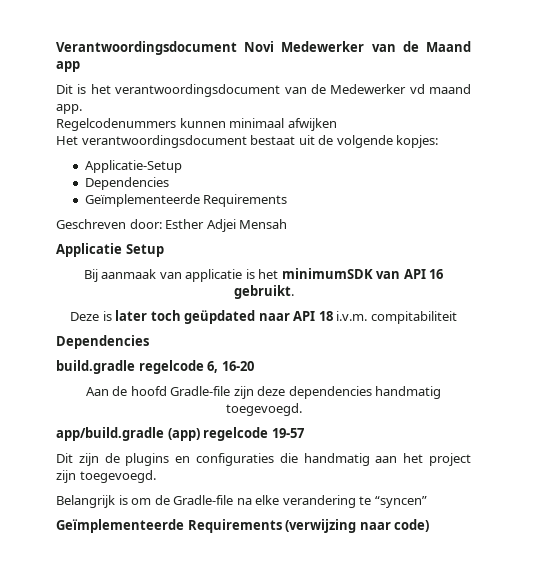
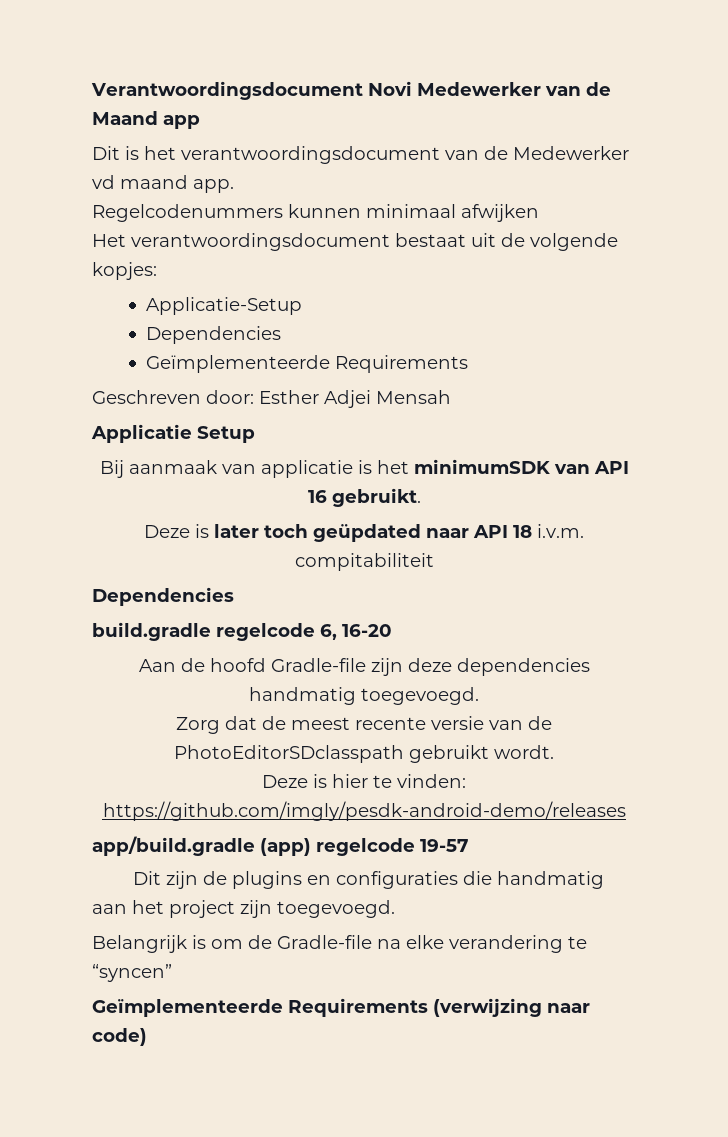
(302, 409) none -> [176,716,552,734] [174,745,554,763] [262,774,466,788] [102,801,626,821] // Zorg dat de meest recente versie van de PhotoEditorSDclasspath gebruikt wordt. // Deze is hier te vinden: https://github.com/imgly/pesdk-android-demo/releases

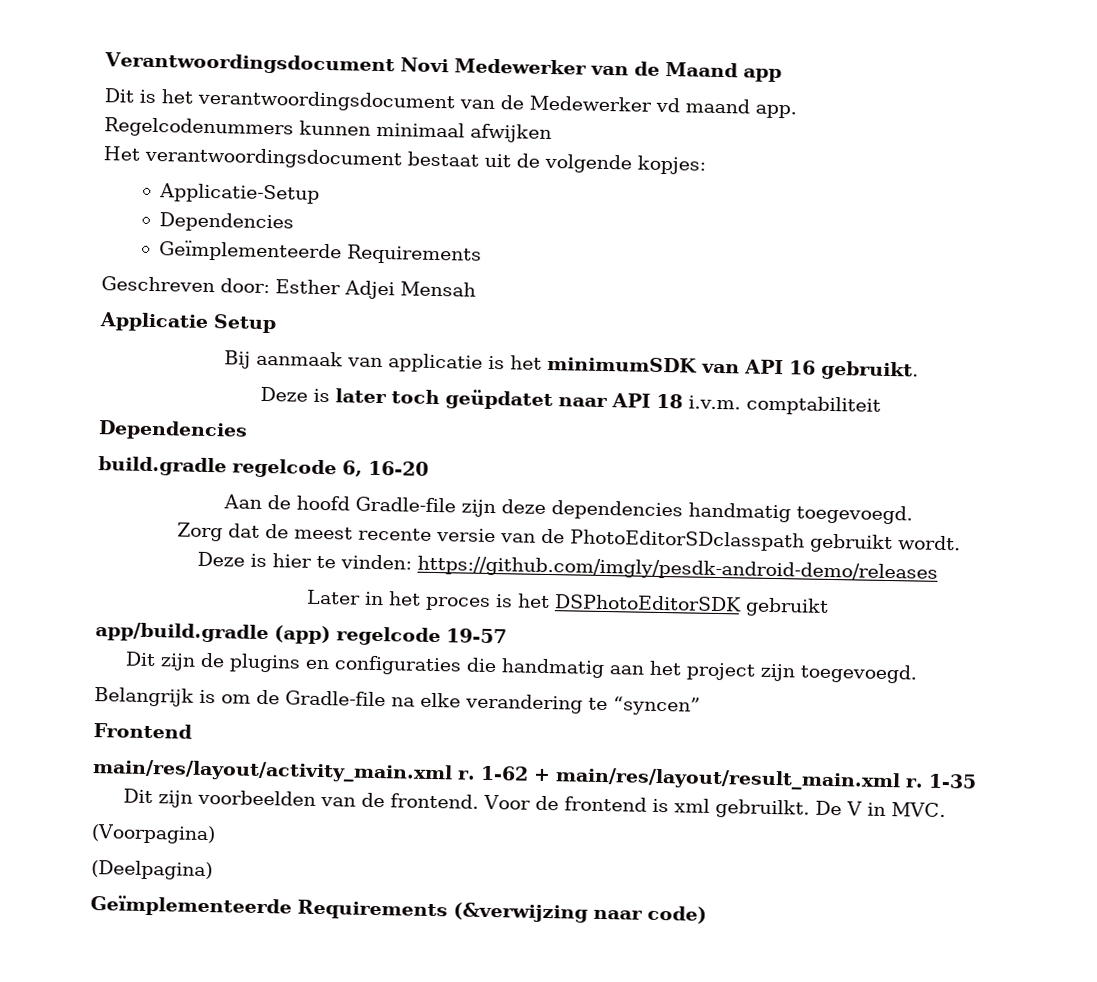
[313,524,421,542] geüpdated -> [444,389,553,411] geüpdatet
[294,553,434,571] compitabiliteit -> [746,395,882,416] comptabiliteit
(626, 811) none -> [305,589,829,617] // Later in het proces is het DSPhotoEditorSDK gebruikt
[92,998,542,1017] // Geïmplementeerde Requirements (verwijzing -> [93,723,192,739] [92,759,977,792] [122,788,946,819] [91,824,216,845] [91,860,213,881] [90,894,588,923] // Frontend // main/res/layout/activity_main.xml r. 1-62 + main/res/layout/result_main.xml r. 1-35 // Dit zijn voorbeelden van de frontend. Voor de frontend is xml gebruilkt. De V in MVC. // (Voorpagina) // (Deelpagina) // Geïmplementeerde Requirements (&verwijzing

